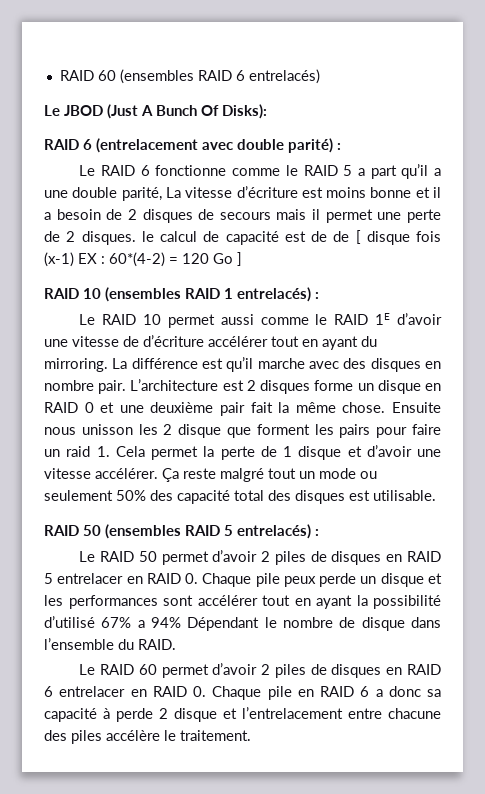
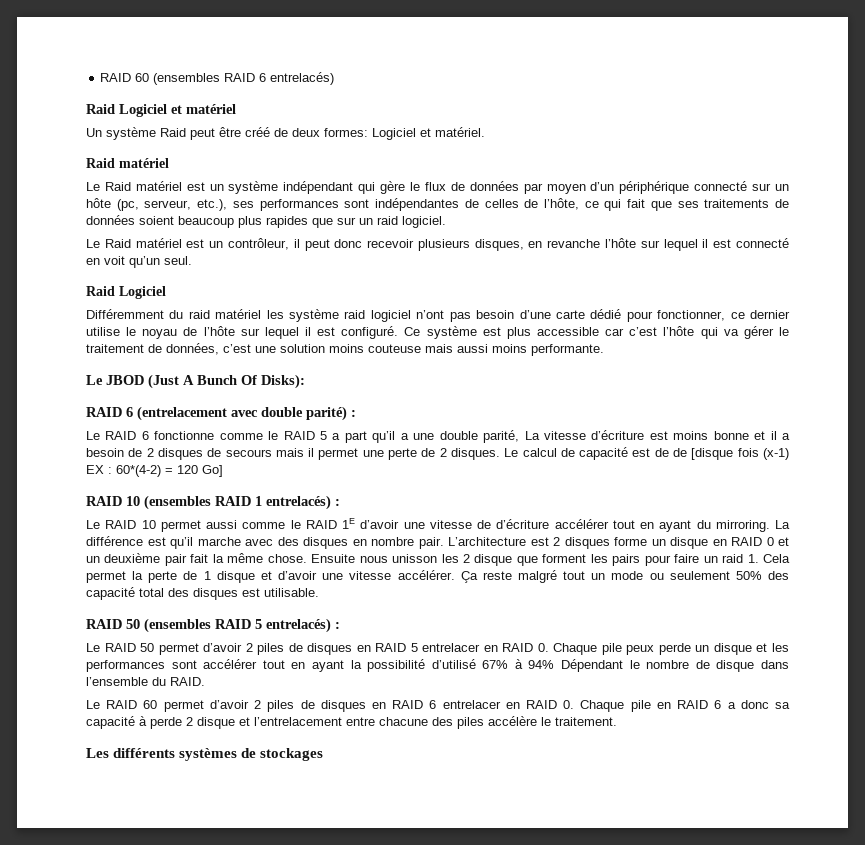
(320, 76) none -> [86,104,236,117] [86,127,485,140] [86,158,169,168] [86,181,790,194] [86,198,789,211] [86,215,446,228] [86,238,789,251] [86,256,192,268] [86,286,166,299] [86,309,790,322] [86,326,789,339] [86,343,604,356] // Raid Logiciel et matériel // Un système Raid peut être créé de deux formes: Logiciel et matériel. // Raid matériel // Le Raid matériel est un système indépendant qui gère le flux de données par moyen d’un périphérique connecté sur un hôte (pc, serveur, etc.), ses performances sont indépendantes de celles de l’hôte, ce qui fait que ses traitements de données soient beaucoup plus rapides que sur un raid logiciel. // Le Raid matériel est un contrôleur, il peut donc recevoir plusieurs disques, en revanche l’hôte sur lequel il est connecté en voit qu’un seul. // Raid Logiciel // Différemment du raid matériel les système raid logiciel n’ont pas besoin d’une carte dédié pour fonctionner, ce dernier utilise le noyau de l’hôte sur lequel il est configuré. Ce système est plus accessible car c’est l’hôte qui va gérer le traitement de données, c’est une solution moins couteuse mais aussi moins performante.
[141,231,154,242] le -> [504,448,519,457] Le
[355,230,410,245] [ disque -> [691,448,734,460] [disque
[213,252,242,266] Go ] -> [202,465,223,477] Go]
[119,405,144,413] une -> [86,556,100,563] un
[137,620,145,628] a -> [514,659,523,669] à
(251, 735) none -> [86,748,324,761] // Les différents systèmes de stockages

